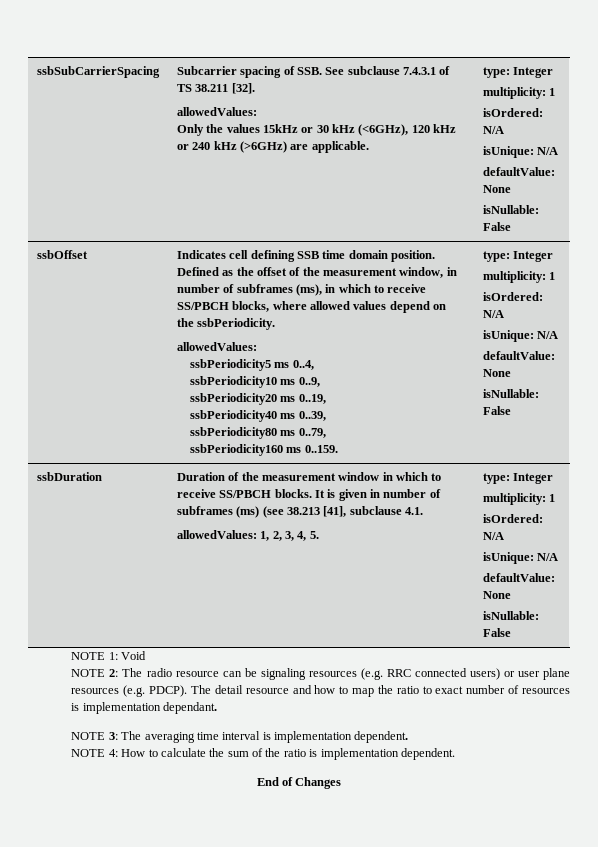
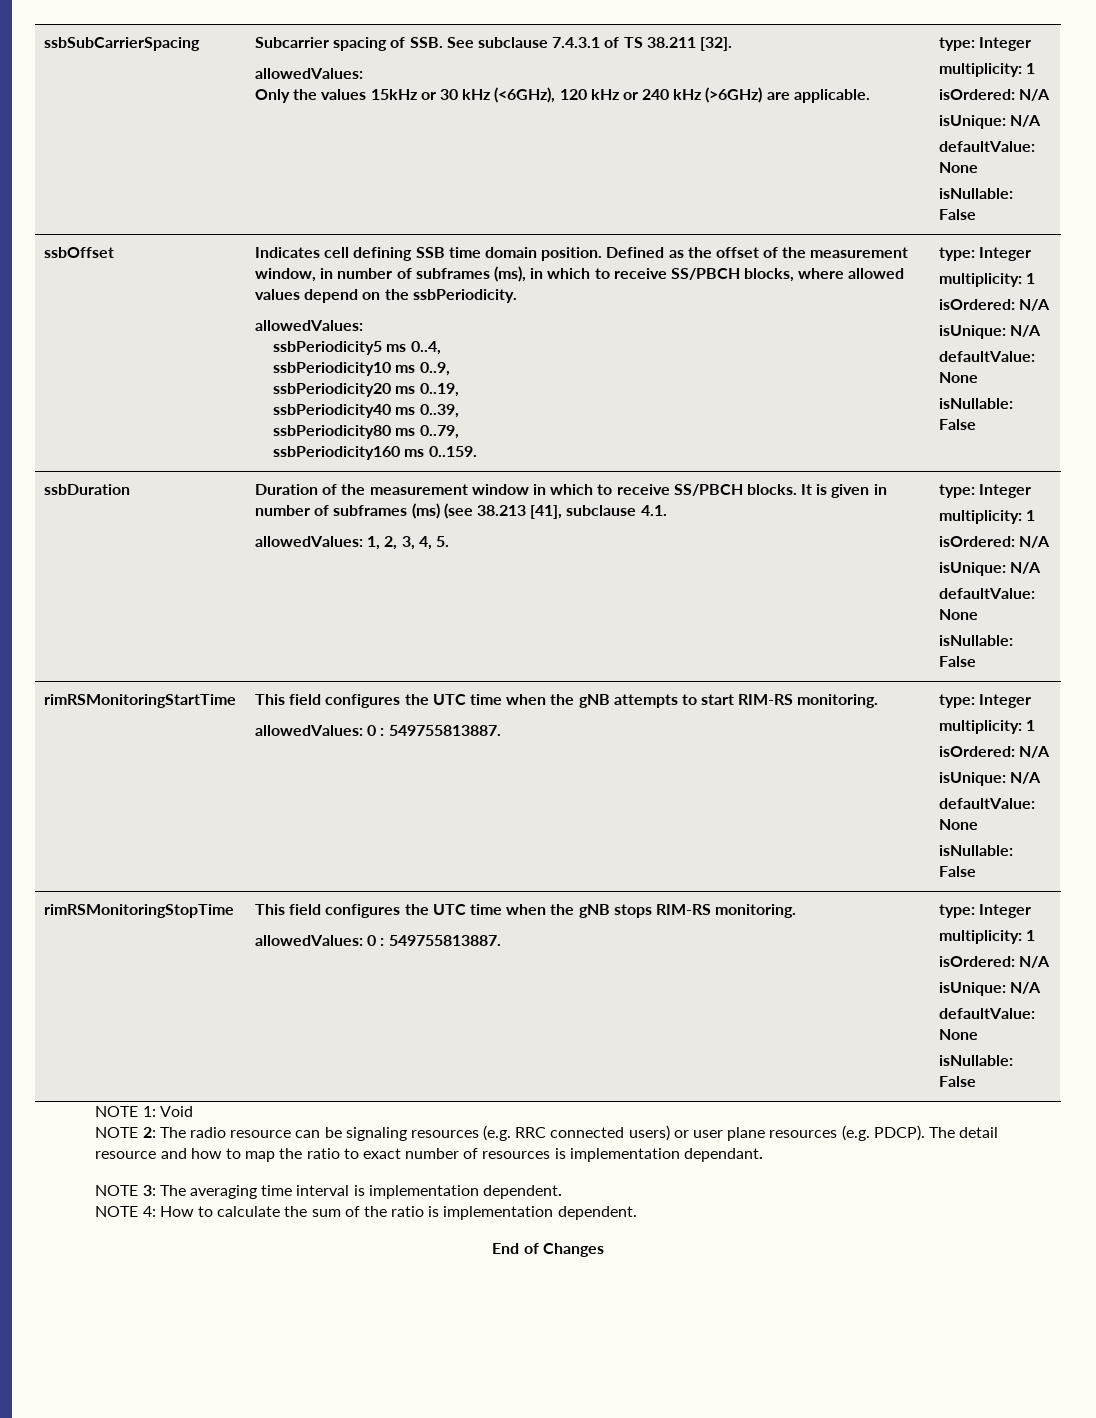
(511, 632) none -> [44,694,237,708] [255,694,879,708] [255,725,501,736] [939,694,1032,708] [939,720,1036,734] [939,746,1051,758] [939,772,1042,786] [939,798,1036,809] [939,819,979,830] [939,845,1014,856] [939,866,977,877] [44,904,235,918] [255,904,797,918] [255,935,501,946] [939,904,1032,918] [939,930,1036,944] [939,956,1051,968] [939,982,1042,996] [939,1008,1036,1019] [939,1029,979,1040] [939,1055,1014,1066] [939,1076,977,1087] // rimRSMonitoringStartTime | This field configures the UTC time when the gNB attempts to start RIM-RS monitoring. // allowedValues: 0 : 549755813887. | type: Integer // multiplicity: 1 // isOrdered: N/A // isUnique: N/A // defaultValue: None // isNullable: False // rimRSMonitoringStopTime | This field configures the UTC time when the gNB stops RIM-RS monitoring. // allowedValues: 0 : 549755813887. | type: Integer // multiplicity: 1 // isOrdered: N/A // isUnique: N/A // defaultValue: None // isNullable: False

